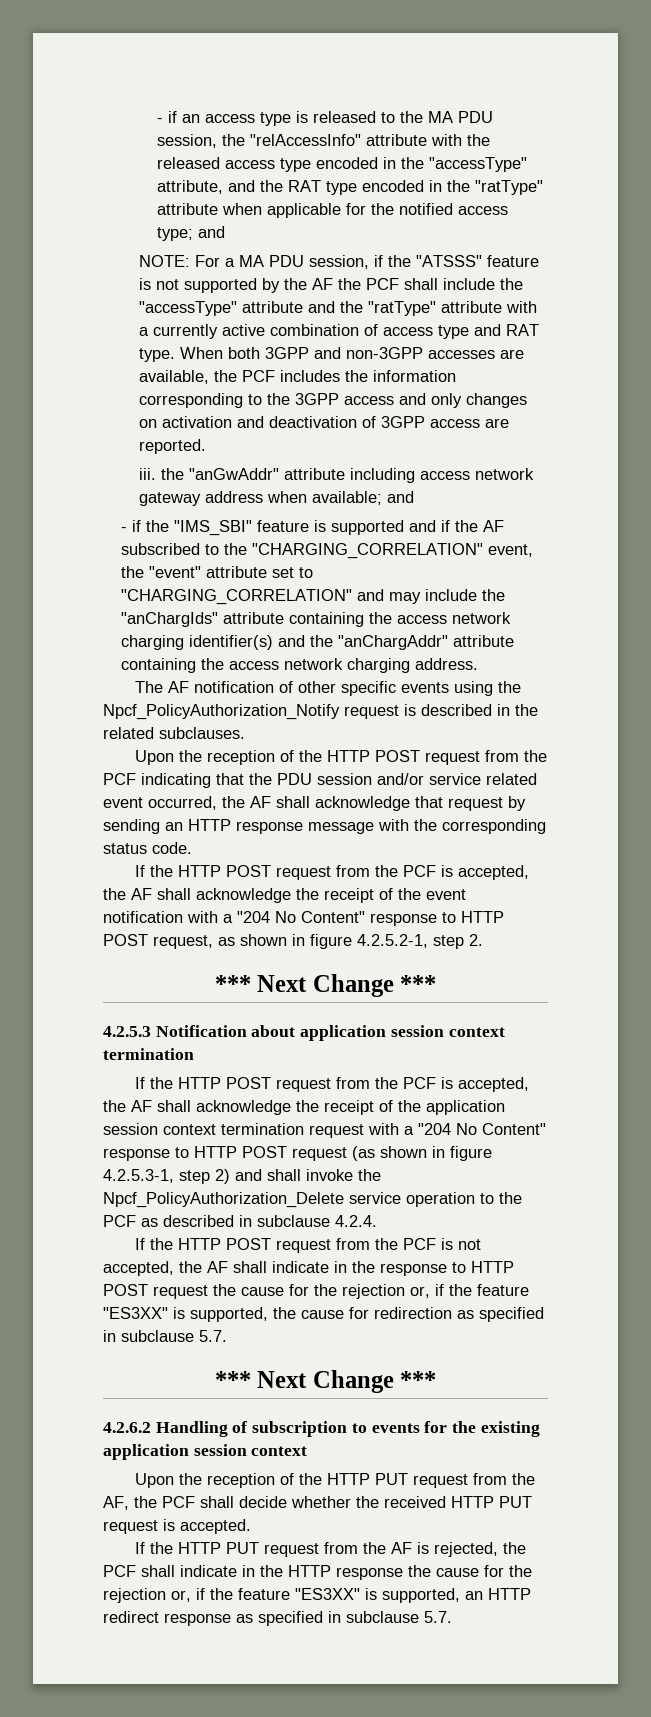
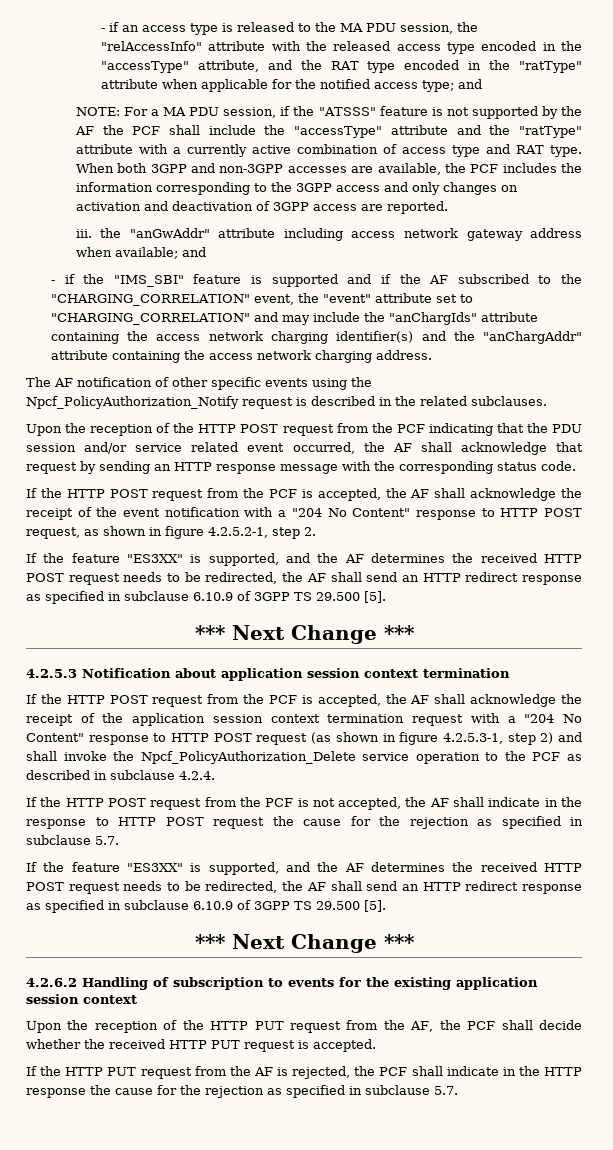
(483, 940) none -> [26,553,582,566] [26,572,582,585] [26,591,386,604] // If the feature "ES3XX" is supported, and the AF determines the received HTTP POST request needs to be redirected, the AF shall send an HTTP redirect response as specified in subclause 6.10.9 of 3GPP TS 29.500 [5].
[410,1284,529,1298] [103,1307,544,1322] [103,1330,227,1342] or, if the feature "ES3XX" is supported, the cause for redirection as specified in subclause 5.7. -> [477,816,583,829] [26,835,119,845] [26,862,582,875] [26,881,582,894] [26,900,386,913] as specified in subclause 5.7. // If the feature "ES3XX" is supported, and the AF determines the received HTTP POST request needs to be redirected, the AF shall send an HTTP redirect response as specified in subclause 6.10.9 of 3GPP TS 29.500 [5].
[171,1588,531,1603] [103,1611,231,1626] or, if the feature "ES3XX" is supported, an HTTP redirect response -> (264, 1092) none

